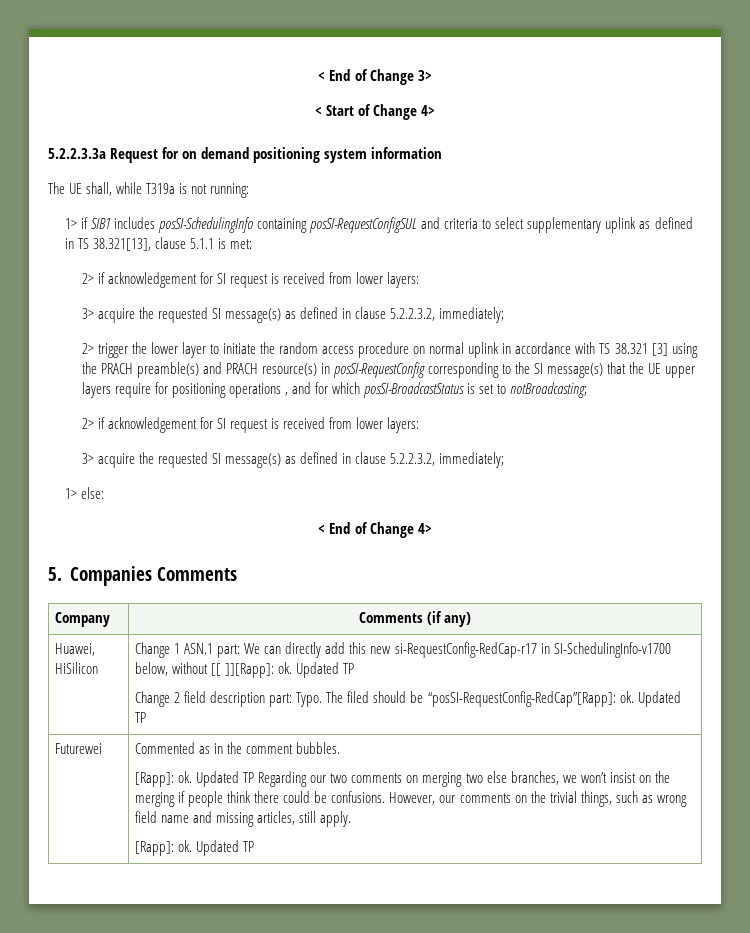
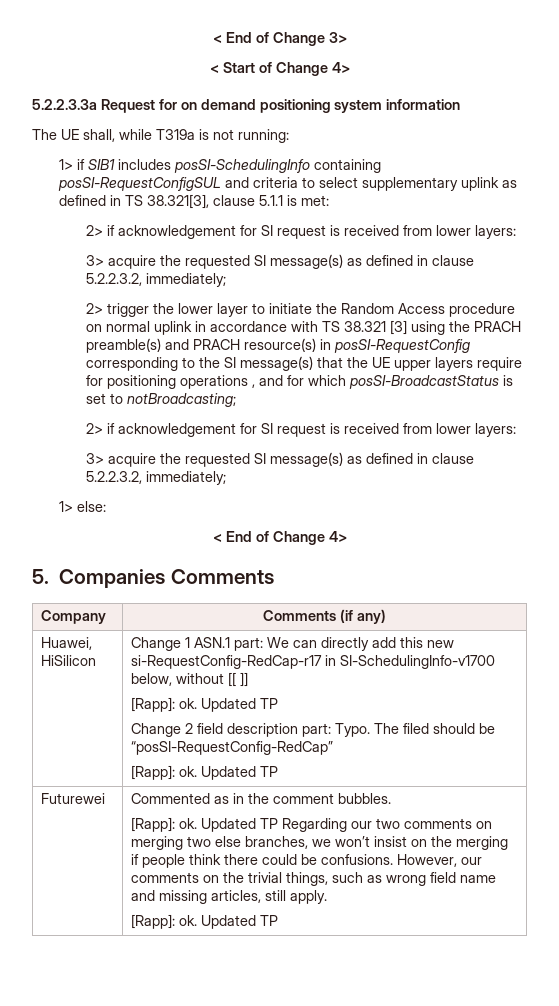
[92,238,151,251] 38.321[13], -> [147,194,210,209] 38.321[3],
[278,342,355,354] random access -> [341,303,446,314] Random Access
[225,663,275,678] ]][Rapp]: -> [240,672,249,687] [131,697,176,712] ]] // [Rapp]:
[427,691,616,707] “posSI-RequestConfig-RedCap”[Rapp]: -> [131,741,334,755] [131,765,176,780] “posSI-RequestConfig-RedCap” // [Rapp]:

